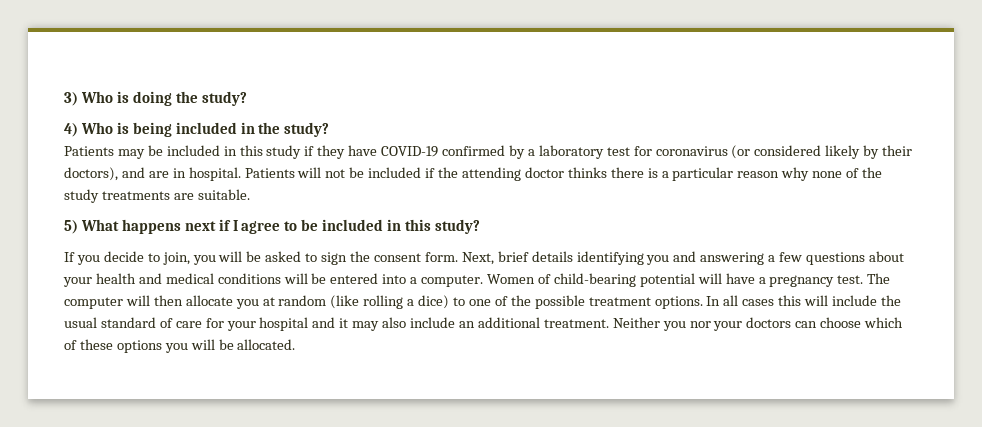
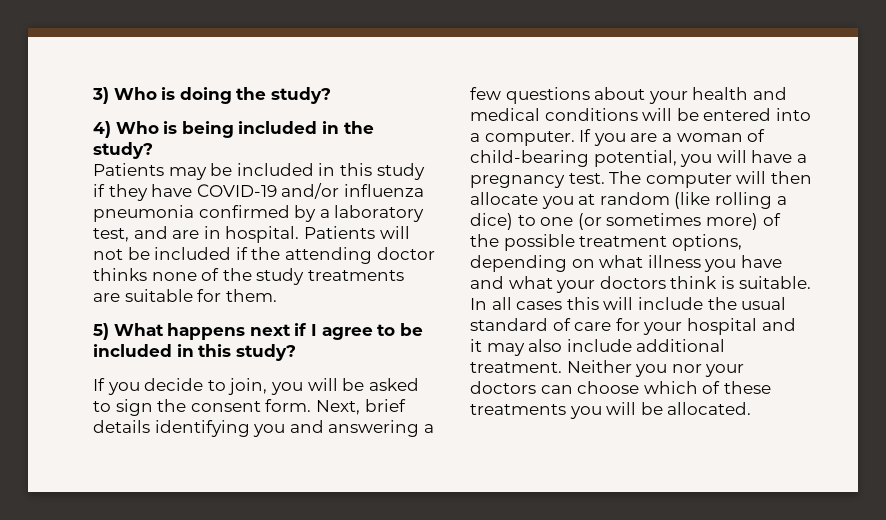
(439, 151) none -> [281,183,424,199] [93,205,194,222] and/or influenza pneumonia
[606,145,913,159] [64,167,118,181] test for coronavirus (or considered likely by their doctors), -> [93,228,129,242] test,
[610,167,810,181] there is a particular reason why -> (147, 274) none
[197,189,250,200] suitable. -> [124,289,277,302] suitable for them.
[487,273,695,287] Women of child-bearing potential -> [579,129,766,146] [470,150,713,167] If you are a woman of child-bearing potential, you
(491, 302) none -> [577,213,758,230] (or sometimes more)
[654,296,703,309] options. -> [671,234,742,251] [470,255,782,272] [470,276,811,293] options, depending on what illness you have and what your doctors think is suitable.
[458,321,475,328] an -> (632, 345) none
[116,340,162,353] options -> [470,404,566,415] treatments

